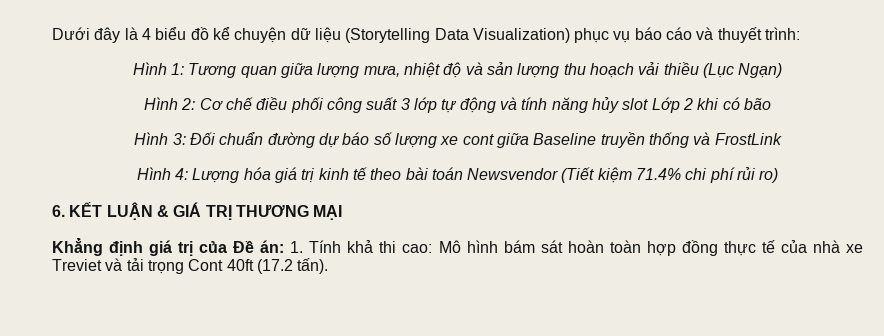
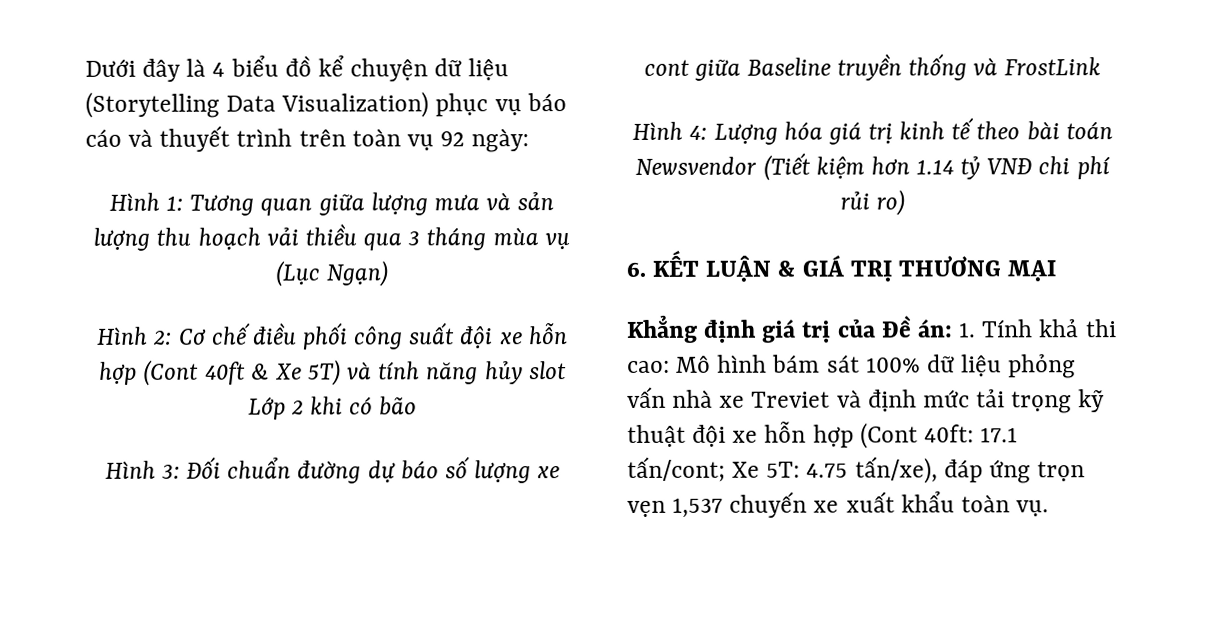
[765,27,801,40] trình: -> [236,128,530,153] trình trên toàn vụ 92 ngày:
[363,62,462,78] mưa, nhiệt độ -> [433,194,480,211] mưa
(699, 68) none -> [363,227,570,251] qua 3 tháng mùa vụ
[400,97,496,113] 3 lớp tự động -> [460,323,568,349] [99,359,341,386] đội xe hỗn hợp (Cont 40ft & Xe 5T)
[636,168,682,180] 71.4% -> [870,156,1033,180] hơn 1.14 tỷ VNĐ
[567,240,863,256] [52,258,329,274] hoàn toàn hợp đồng thực tế của nhà xe Treviet và tải trọng Cont 40ft (17.2 tấn). -> [865,354,1077,379] [627,386,1106,414] [627,421,1019,449] [627,456,1086,484] [627,491,1050,518] 100% dữ liệu phỏng vấn nhà xe Treviet và định mức tải trọng kỹ thuật đội xe hỗn hợp (Cont 40ft: 17.1 tấn/cont; Xe 5T: 4.75 tấn/xe), đáp ứng trọn vẹn 1,537 chuyến xe xuất khẩu toàn vụ.

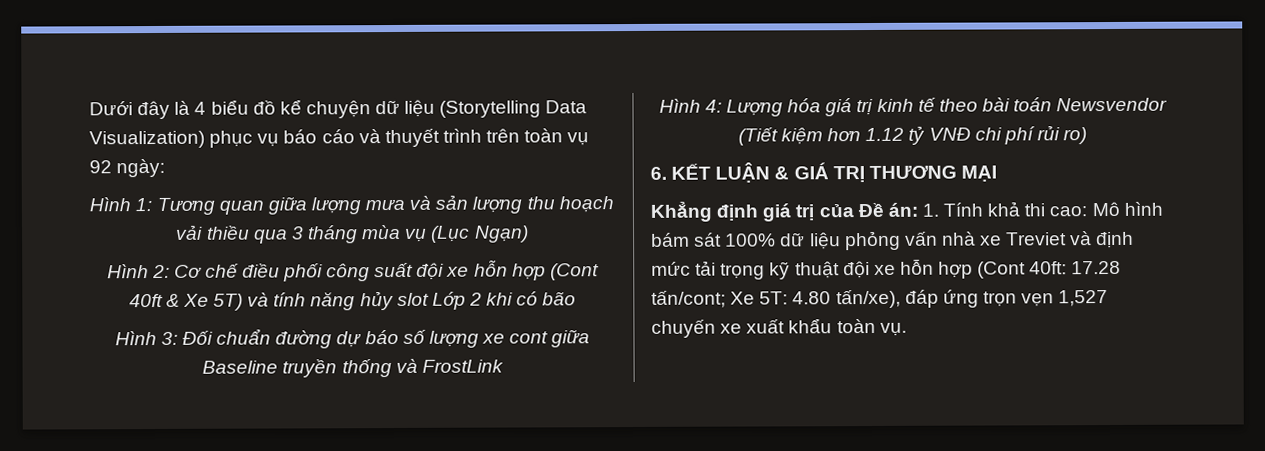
[916,159,954,175] 1.14 -> [865,127,905,142] 1.12
[980,427,1019,443] 17.1 -> [1071,260,1122,275] 17.28
[806,463,849,478] 4.75 -> [792,291,832,305] 4.80
[672,497,724,518] 1,537 -> [1058,290,1109,307] 1,527

